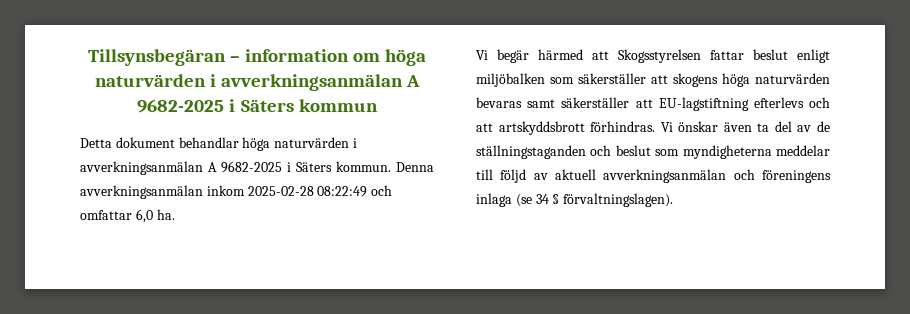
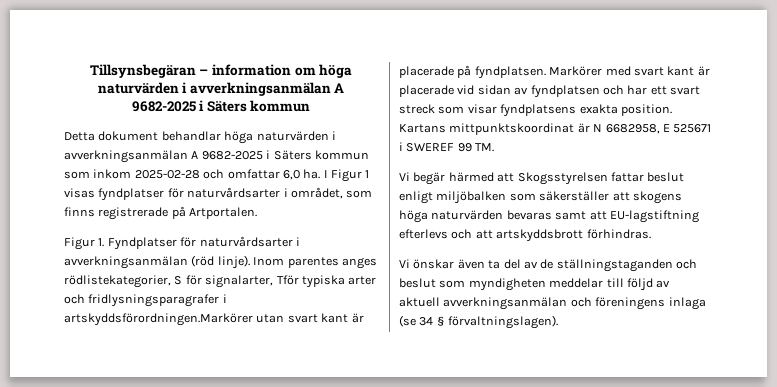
[336,161,434,172] [80,185,203,199] kommun. Denna avverkningsanmälan -> [314,150,369,160] [64,171,90,179] kommun som
[317,186,368,197] 08:22:49 -> (200, 174) none
(175, 214) none -> [323,169,370,182] [64,187,373,201] [64,206,258,220] [64,236,300,250] [64,255,377,269] [64,275,377,288] [64,294,227,307] [64,313,364,326] [399,65,710,79] [399,85,700,98] [399,104,672,117] [399,123,712,135] [399,142,495,152] I Figur 1 visas fyndplatser för naturvårdsarter i området, som finns registrerade på Artportalen. // Figur 1. Fyndplatser för naturvårdsarter i avverkningsanmälan (röd linje). Inom parentes anges rödlistekategorier, S för signalarter, Tför typiska arter och fridlysningsparagrafer i artskyddsförordningen.Markörer utan svart kant är placerade på fyndplatsen. Markörer med svart kant är placerade vid sidan av fyndplatsen och har ett svart streck som visar fyndplatsens exakta position. Kartans mittpunktskoordinat är N 6682958, E 525671 i SWEREF 99 TM.
[561,97,630,108] säkerställer -> (587, 215) none
(656, 126) none -> (651, 234) //
[682,145,772,159] myndigheterna -> [468,278,546,291] myndigheten

